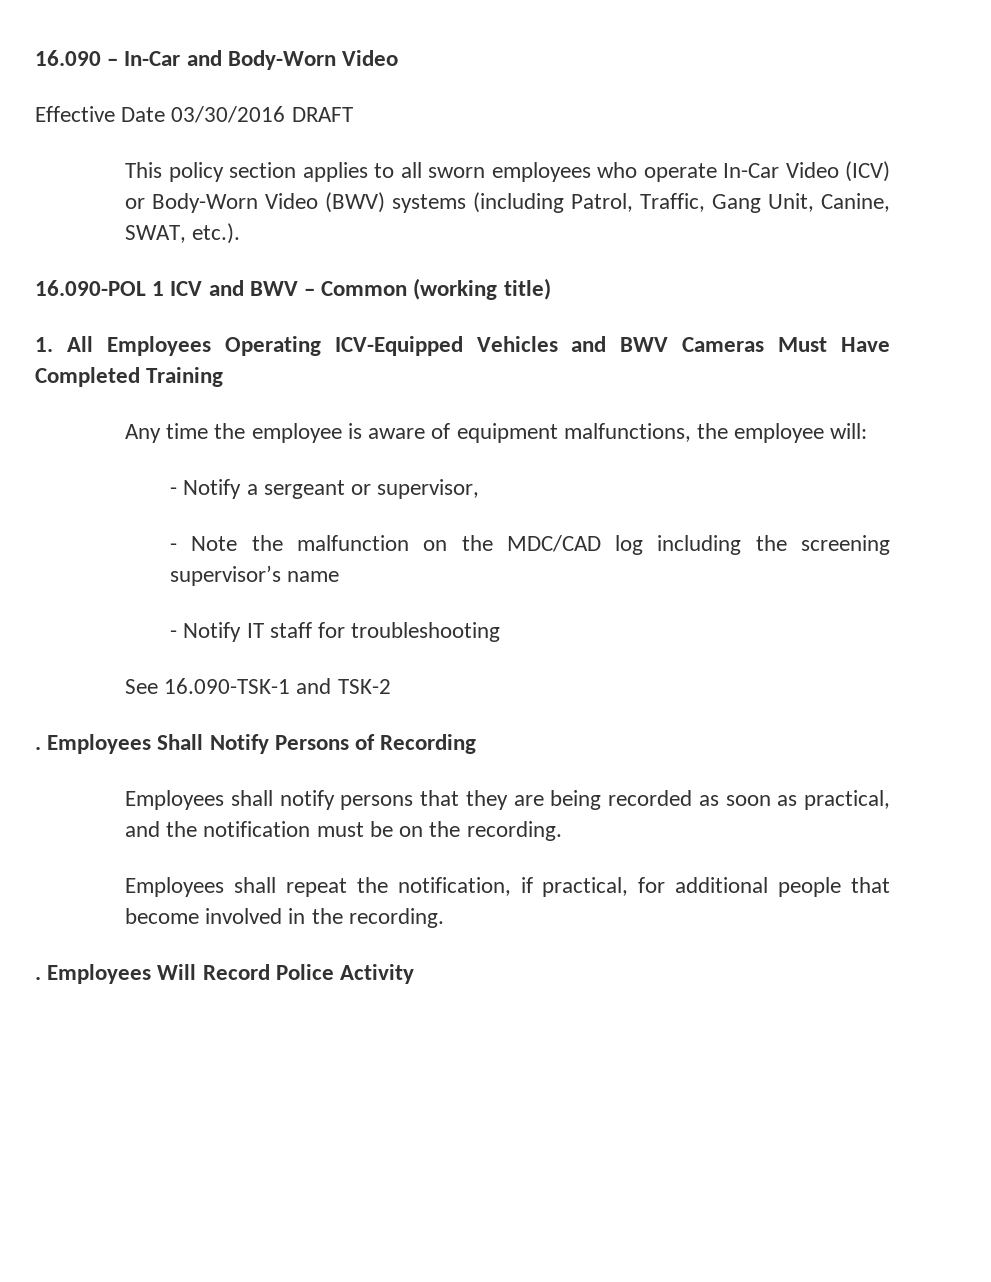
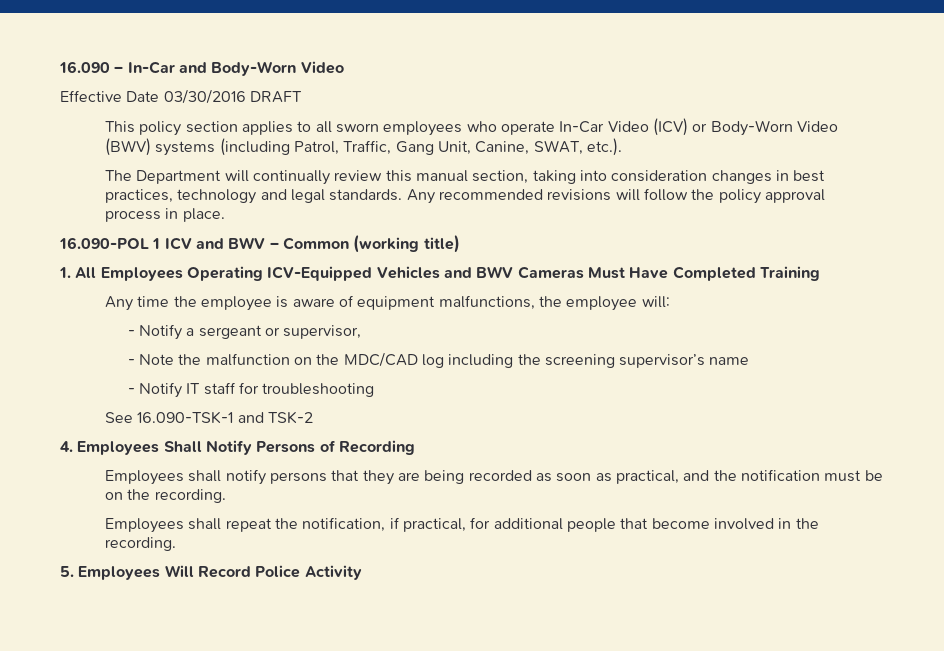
(241, 233) none -> [105,170,826,185] [105,188,825,204] [105,208,225,222] // The Department will continually review this manual section, taking into consideration changes in best practices, technology and legal standards. Any recommended revisions will follow the policy approval process in place.
[35,747,41,750] . -> [60,441,73,452] 4.
[35,977,41,980] . -> [60,566,74,577] 5.

